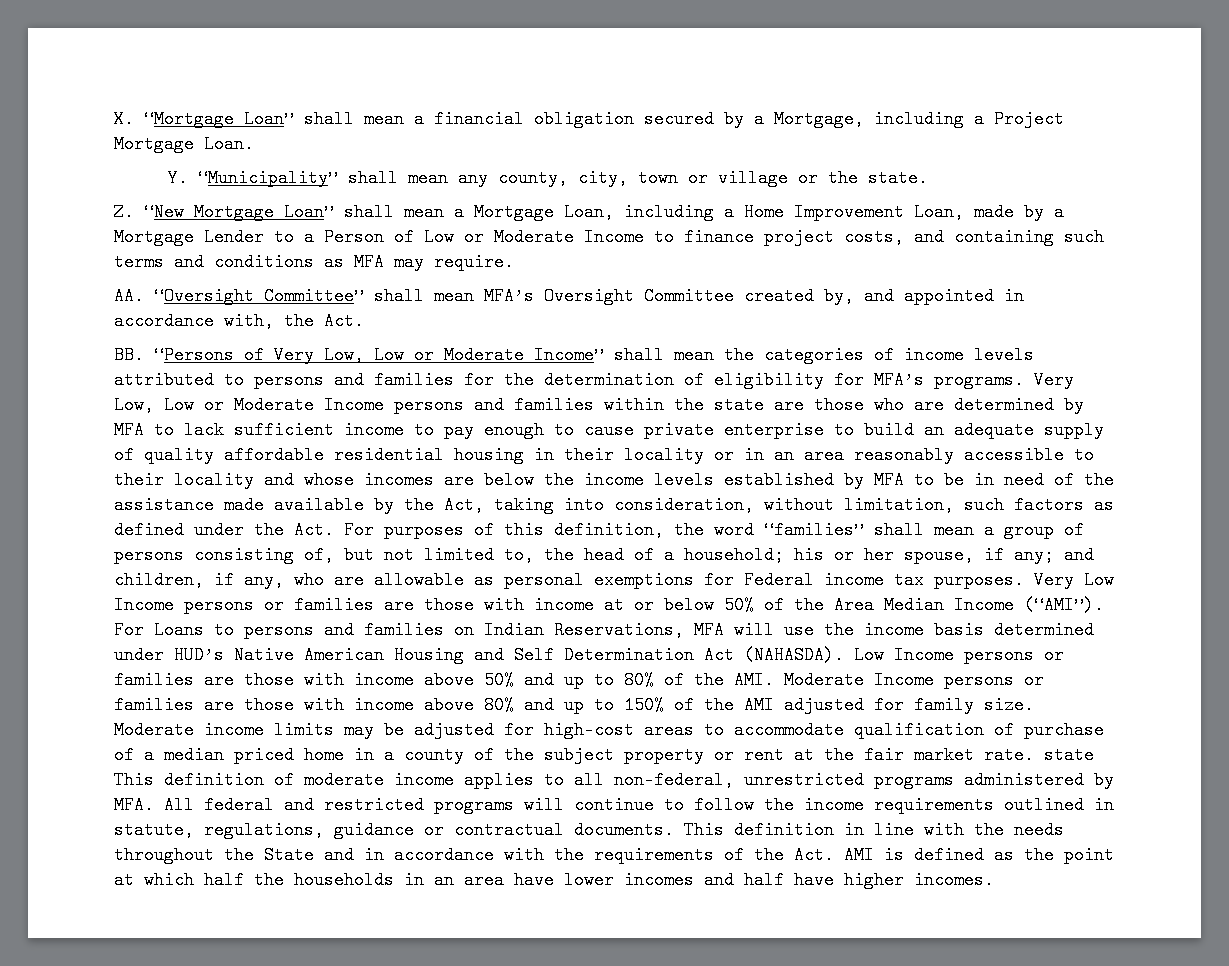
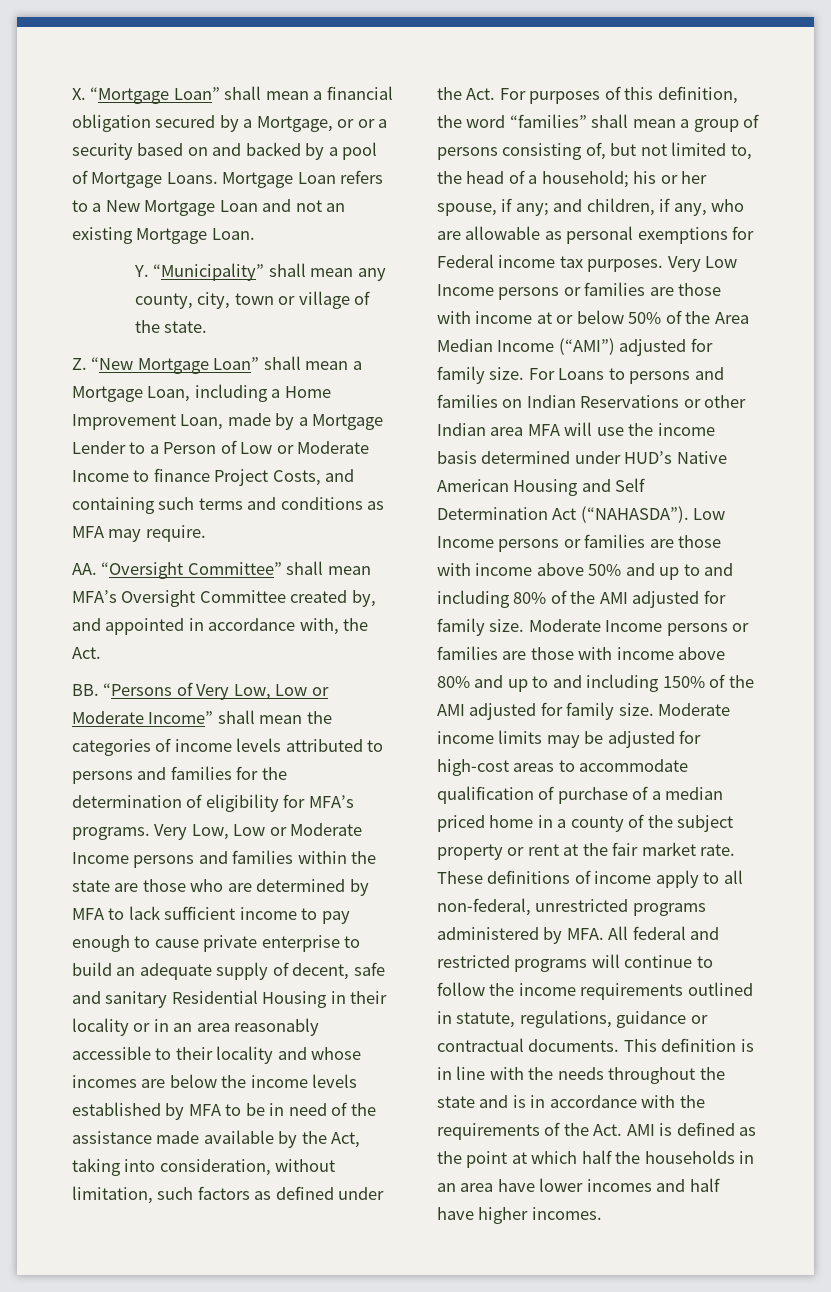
[874,110,1064,128] including a Project -> [337,119,388,128] [72,142,378,160] [72,170,384,188] [72,199,346,216] [72,227,133,244] or or a security based on and backed by a pool of Mortgage Loans. Mortgage Loan refers to a New Mortgage Loan and not an existing
[797,169,818,187] or -> [353,291,370,305] of
[764,228,904,246] project costs, -> [214,469,321,486] Project Costs,
[144,446,524,464] quality affordable residential housing -> [292,962,385,980] [72,990,328,1008] decent, safe and sanitary Residential Housing
[1024,596,1104,614] (“AMI”). -> [558,338,713,356] [437,366,525,384] (“AMI”) adjusted for family size.
[554,621,684,639] Reservations, -> [580,395,747,408] [437,423,524,436] Reservations or other Indian area
[744,646,844,664] (NAHASDA). -> [580,506,689,523] (“NAHASDA”).
(614, 680) none -> [704,563,734,576] [437,590,510,608] and including
[734,671,774,689] AMI. -> [599,590,726,608] [437,618,525,636] AMI adjusted for family size.
(614, 705) none -> [552,674,660,692] and including
[1044,746,1094,764] [114,771,534,789] state This definition of moderate income applies -> [437,870,699,888] These definitions of income apply
(834, 830) none -> [740,1039,754,1052] is
[264,846,354,864] State and -> [437,1095,526,1108] state and is

